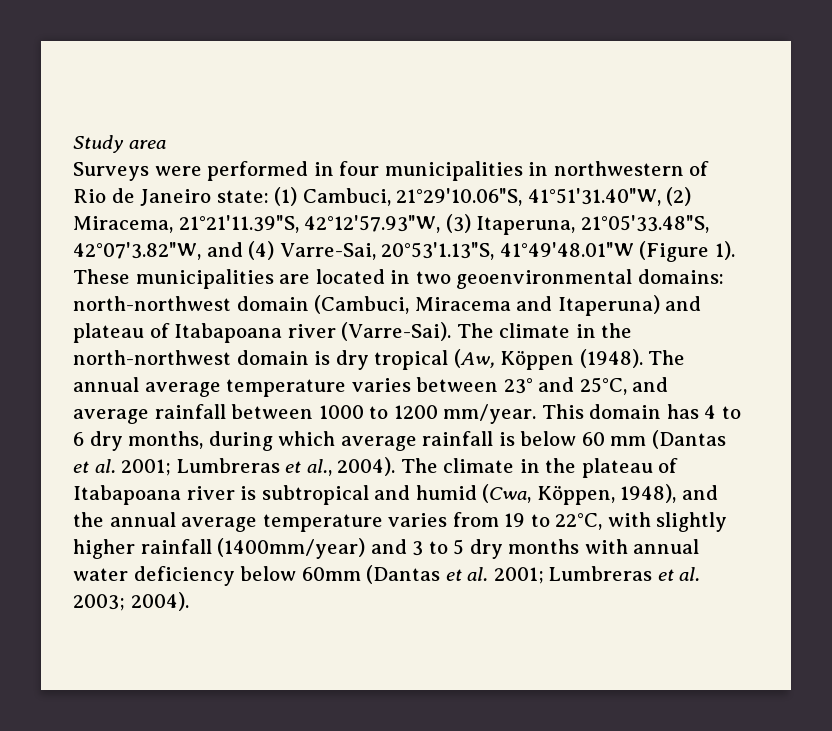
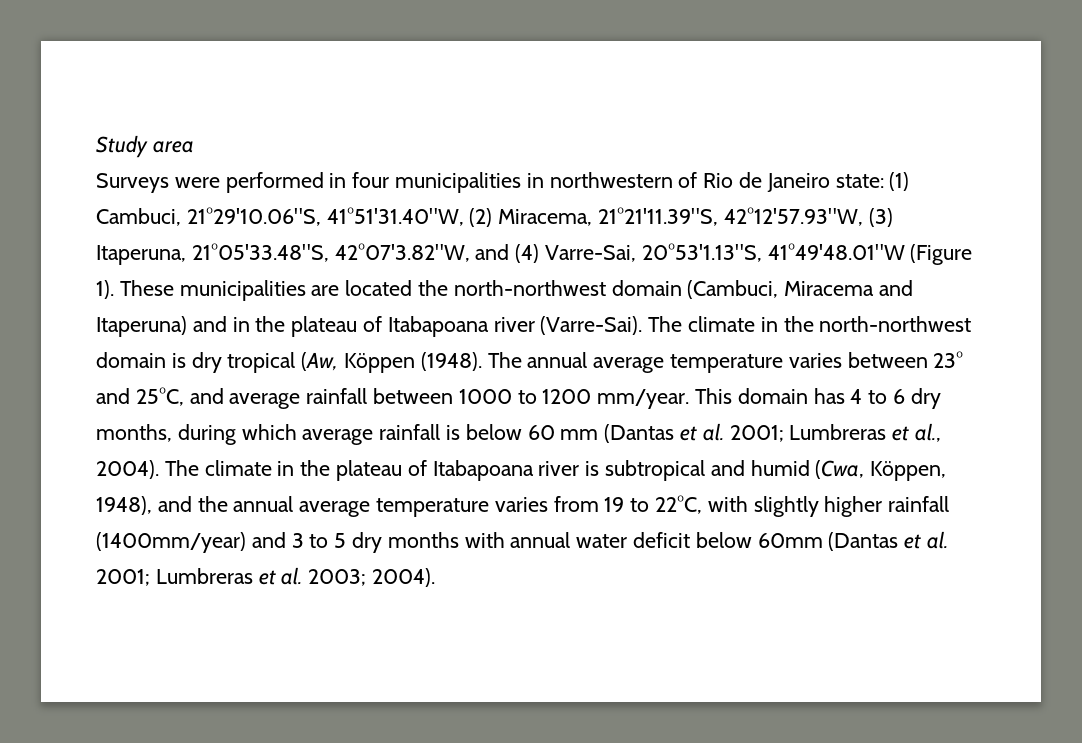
[390,269,724,289] in two geoenvironmental domains: -> [418,280,449,296] the
(702, 303) none -> [232,316,286,332] in the
[133,566,235,586] deficiency -> [633,532,691,548] deficit

